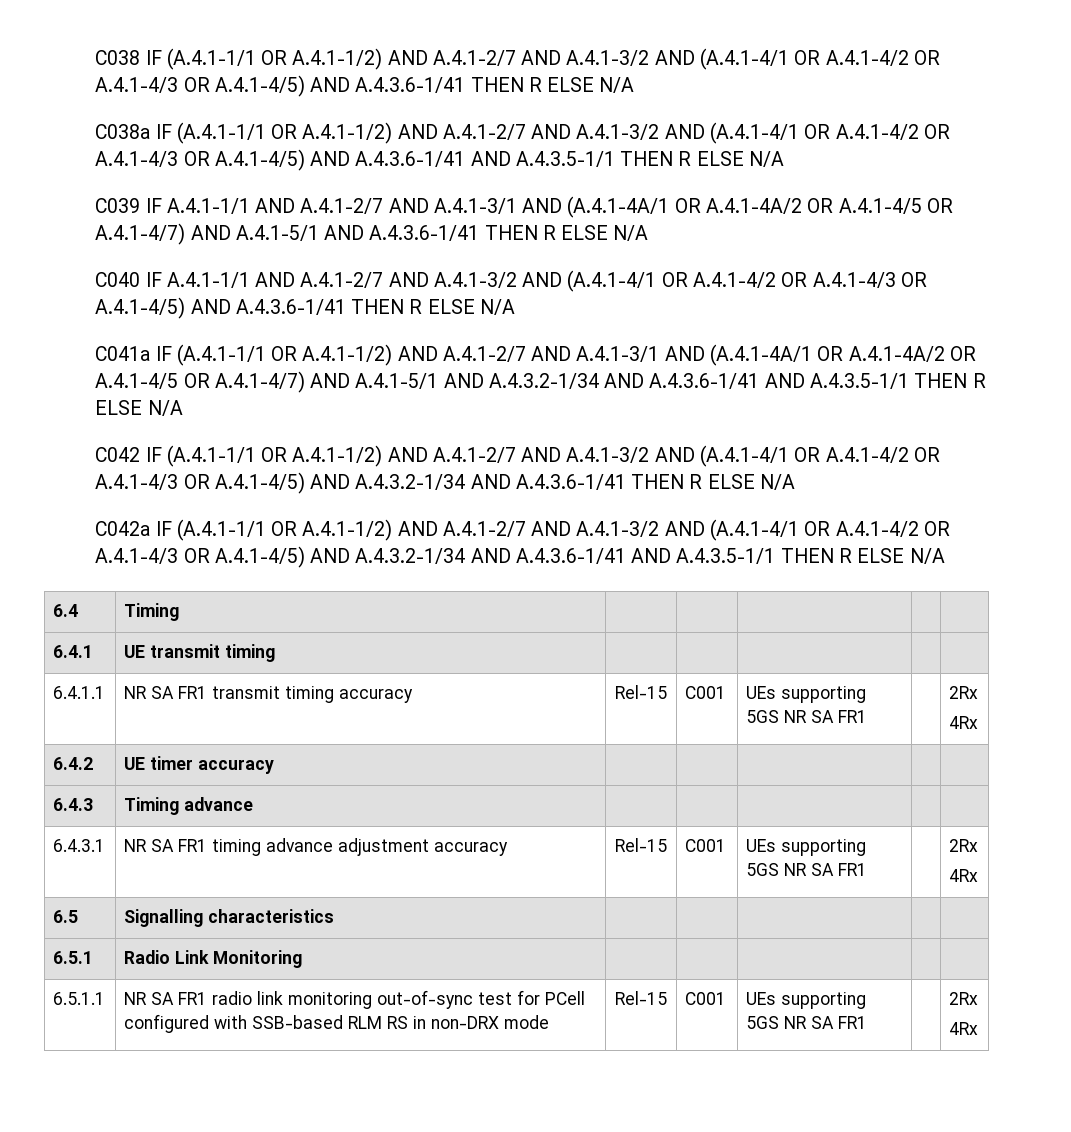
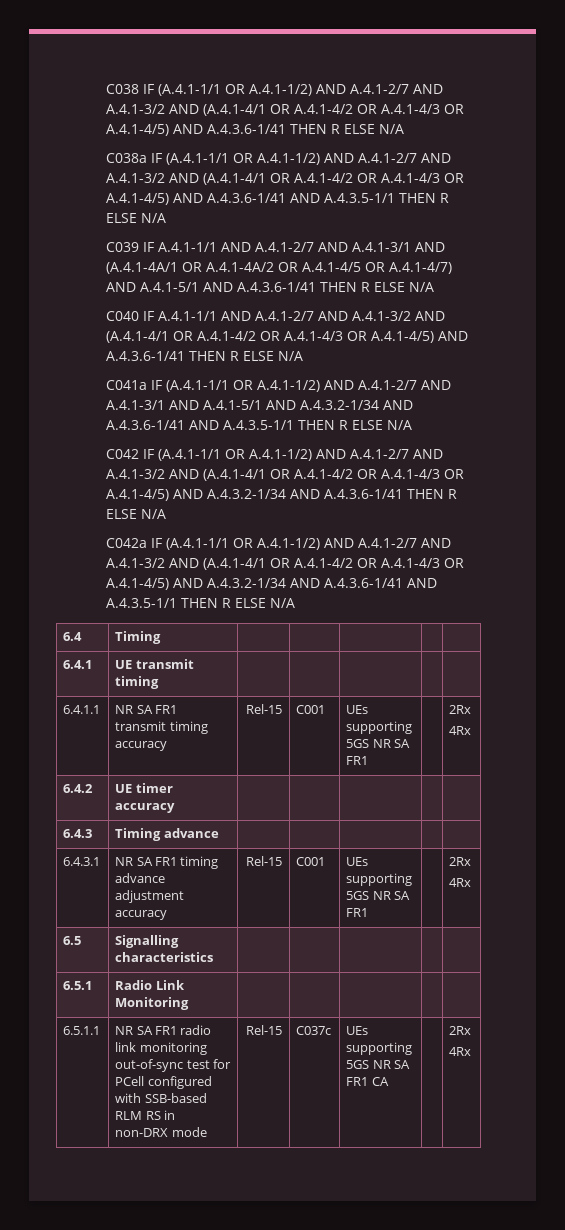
[709,344,976,366] [95,371,351,393] (A.4.1-4A/1 OR A.4.1-4A/2 OR A.4.1-4/5 OR A.4.1-4/7) AND -> (200, 405) none
[685,992,727,1005] [746,992,867,1009] [746,1016,868,1029] C001 | UEs supporting 5GS NR SA FR1 -> [296,1026,332,1035] [346,1026,369,1035] [346,1042,413,1055] [346,1060,410,1069] [346,1077,389,1086] C037c | UEs supporting 5GS NR SA FR1 CA

